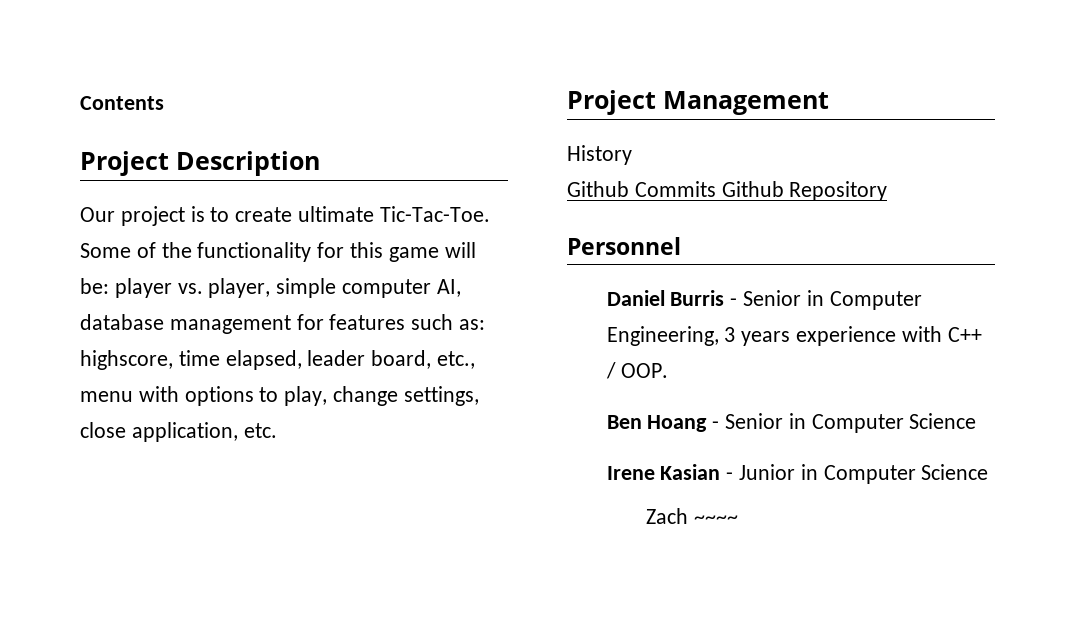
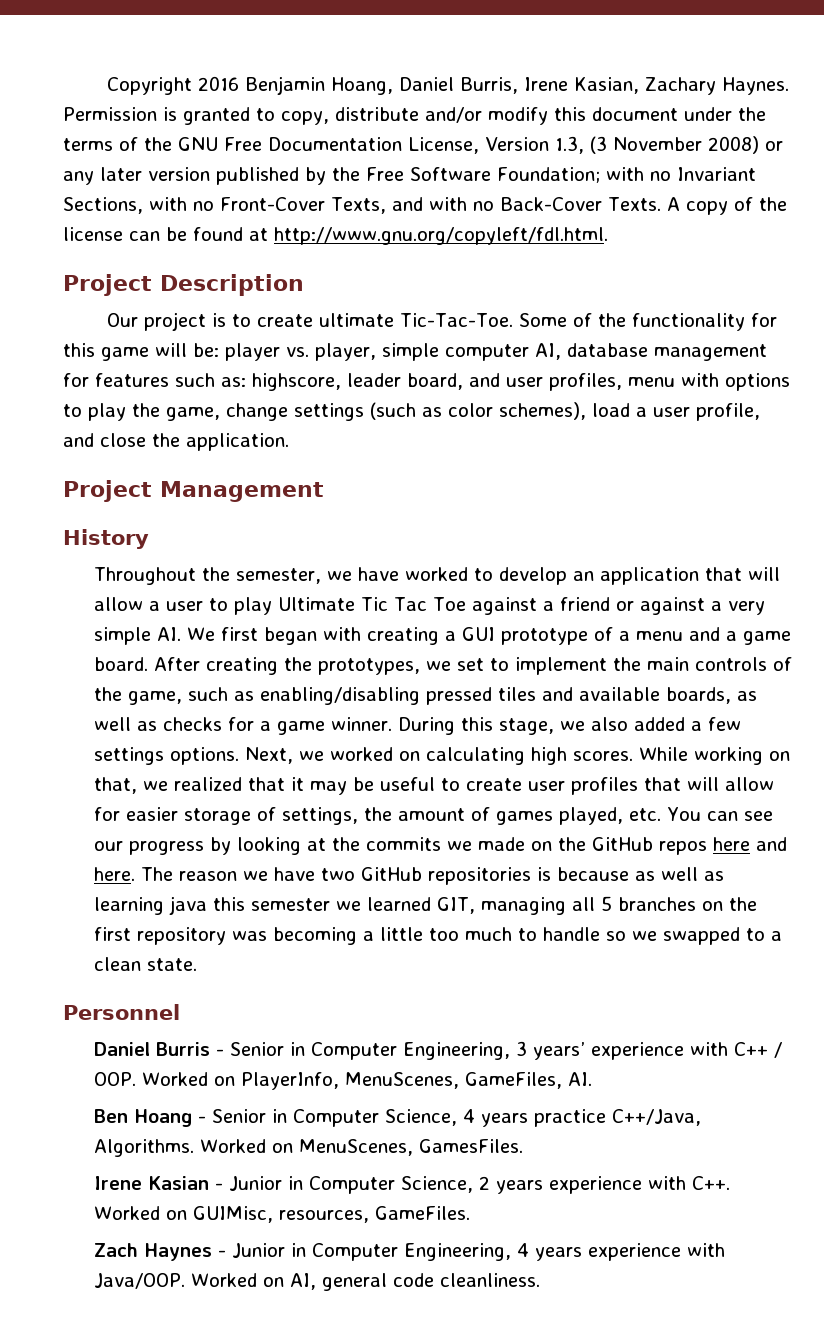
[80,96,164,110] Contents -> [106,76,789,95] [63,107,766,125] [63,136,783,154] [63,167,756,185] [63,197,787,215] [63,227,608,245] Copyright 2016 Benjamin Hoang, Daniel Burris, Irene Kasian, Zachary Haynes. Permission is granted to copy, distribute and/or modify this document under the terms of the GNU Free Documentation License, Version 1.3, (3 November 2008) or any later version published by the Free Software Foundation; with no Invariant Sections, with no Front-Cover Texts, and with no Back-Cover Texts. A copy of the license can be found at http://www.gnu.org/copyleft/fdl.html.
[178,350,476,370] [80,386,479,406] [80,422,277,442] [567,90,829,115] [567,145,632,165] [567,181,888,201] time elapsed, leader board, etc., menu with options to play, change settings, close application, etc. // Project Management // History // Github Commits Github Repository -> [347,373,790,391] [63,402,760,421] [63,433,289,451] [63,480,324,502] [63,529,149,549] [93,567,780,585] [93,597,765,615] [93,627,791,645] [93,657,792,675] [93,687,757,705] [93,717,741,735] [93,747,790,765] [93,777,774,795] [93,807,773,825] [93,837,787,855] [93,867,724,885] [93,896,757,915] [93,927,782,945] [93,957,197,971] leader board, and user profiles, menu with options to play the game, change settings (such as color schemes), load a user profile, and close the application. // Project Management // History // Throughout the semester, we have worked to develop an application that will allow a user to play Ultimate Tic Tac Toe against a friend or against a very simple AI. We first began with creating a GUI prototype of a menu and a game board. After creating the prototypes, we set to implement the main controls of the game, such as enabling/disabling pressed tiles and available boards, as well as checks for a game winner. During this stage, we also added a few settings options. Next, we worked on calculating high scores. While working on that, we realized that it may be useful to create user profiles that will allow for easier storage of settings, the amount of games played, etc. You can see our progress by looking at the commits we made on the GitHub repos here and here. The reason we have two GitHub repositories is because as well as learning java this semester we learned GIT, managing all 5 branches on the first repository was becoming a little too much to handle so we swapped to a clean state.
[741,331,791,346] years -> [532,1042,585,1060] years’
(669, 370) none -> [141,1072,592,1090] Worked on PlayerInfo, MenuScenes, GameFiles, AI.
[909,413,977,429] Science -> [384,1109,701,1127] [93,1139,523,1157] Science, 4 years practice C++/Java, Algorithms. Worked on MenuScenes, GamesFiles.
[921,464,989,480] [646,508,738,524] Science // Zach ~~~~ -> [400,1176,730,1194] [93,1206,470,1223] [93,1243,725,1261] [93,1273,540,1291] Science, 2 years experience with C++. Worked on GUIMisc, resources, GameFiles. // Zach Haynes - Junior in Computer Engineering, 4 years experience with Java/OOP. Worked on AI, general code cleanliness.

